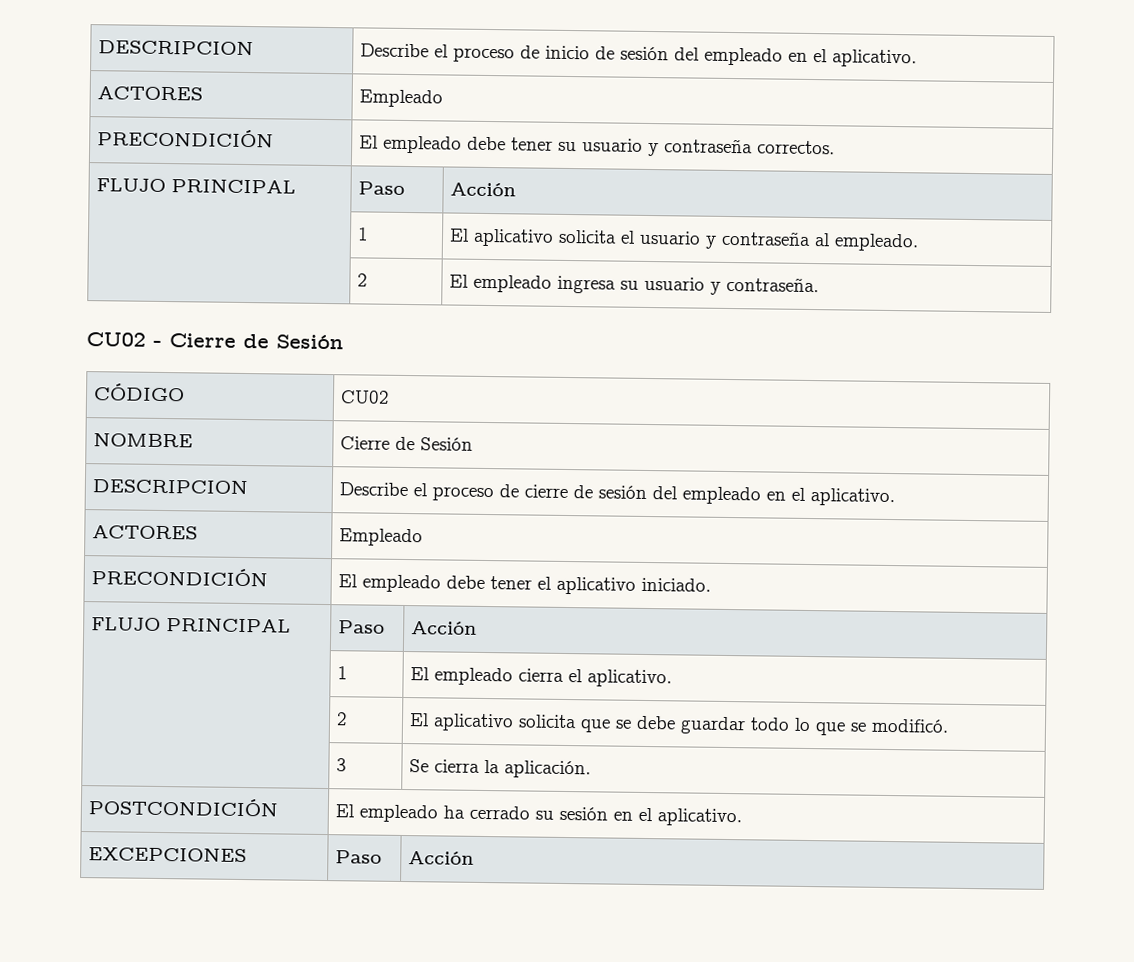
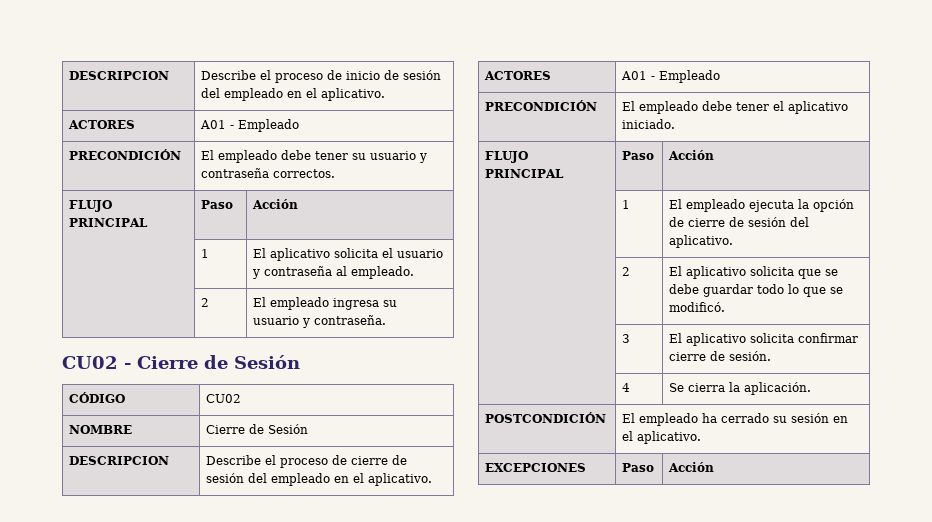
(204, 93) none -> [200,120,235,129] A01 -
(199, 532) none -> [621,71,656,80] A01 -
[518,668,584,683] cierra el -> [749,199,855,212] [669,217,810,227] ejecuta la opción de cierre de sesión del
(348, 765) none -> [669,333,859,346] [669,351,772,361] [622,383,631,392] | El aplicativo solicita confirmar cierre de sesión. // | 4

